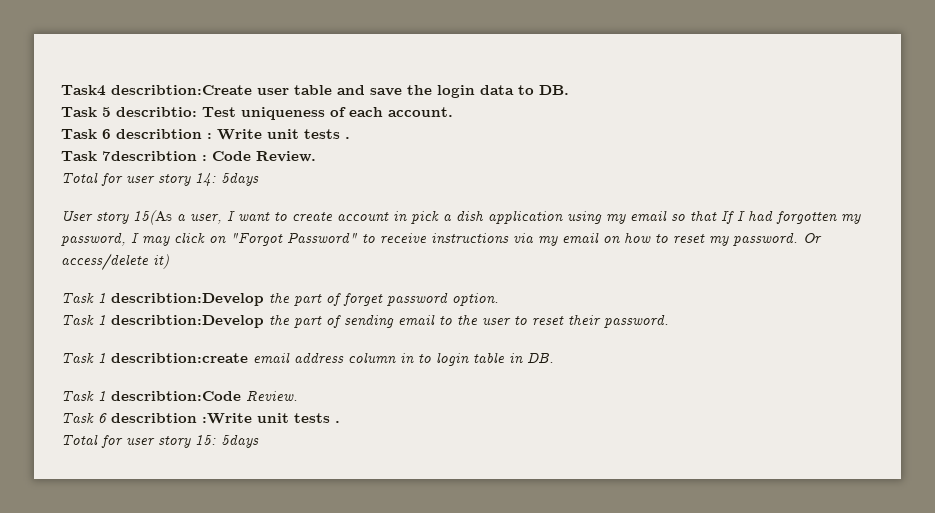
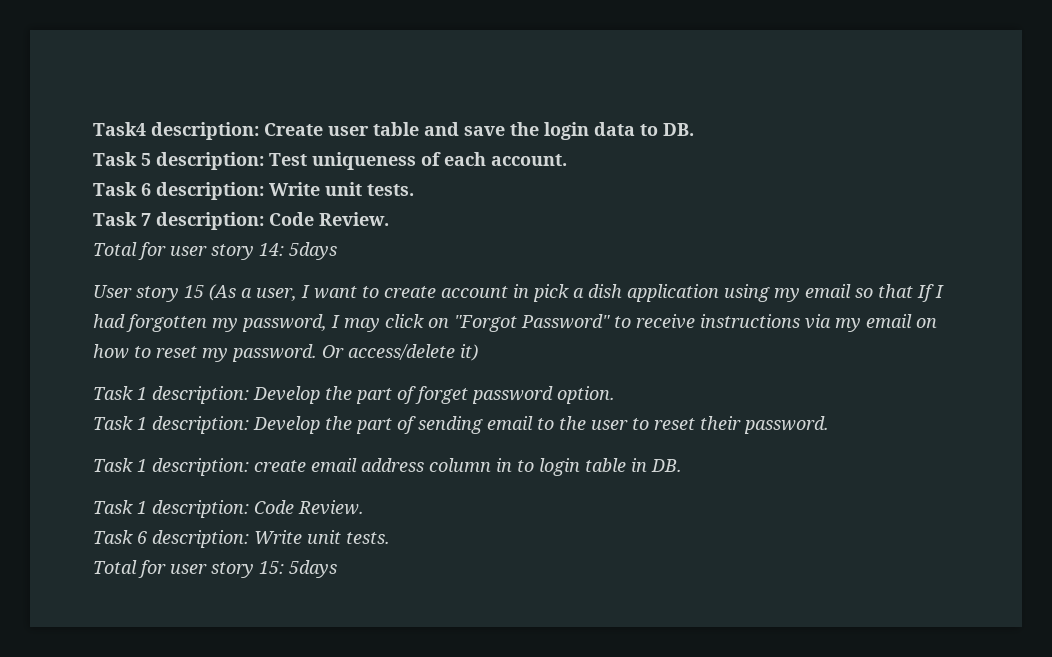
[111,85,252,95] describtion:Create -> [151,122,323,140] description: Create
[116,107,197,117] describtio: -> [156,152,264,170] description:
[116,129,350,140] [61,151,207,161] describtion : Write unit tests . // Task 7describtion : -> [156,182,414,200] [93,212,264,230] description: Write unit tests. // Task 7 description:
[133,210,172,225] 15(As -> [184,284,236,301] 15 (As
[111,293,264,306] describtion:Develop -> [152,386,320,404] description: Develop
[111,315,264,328] describtion:Develop -> [152,416,320,434] description: Develop
[111,353,248,363] describtion:create -> [152,458,306,476] description: create
[111,391,241,401] describtion:Code -> [152,500,294,518] description: Code
[111,413,340,424] describtion :Write unit tests . -> [152,530,390,548] description: Write unit tests.

